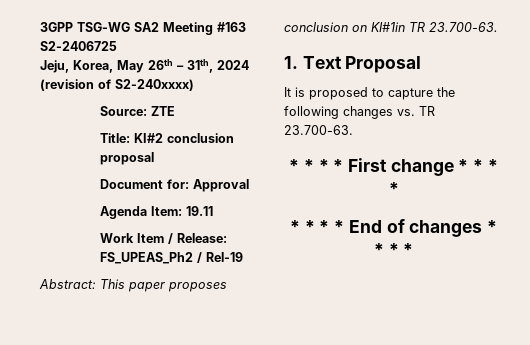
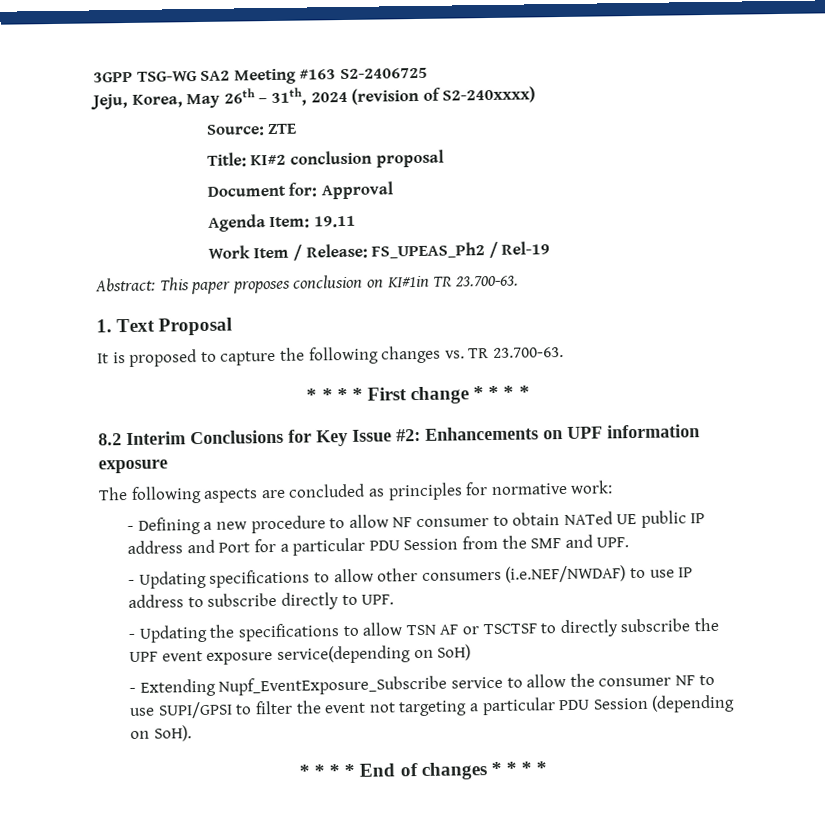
(399, 188) none -> [98,424,700,447] [98,459,168,474] [98,480,614,504] [127,510,706,535] [127,534,630,556] [128,565,694,589] [128,592,395,610] [128,617,719,643] [129,644,472,665] [129,673,715,697] [129,694,736,719] [130,725,192,742] // 8.2 Interim Conclusions for Key Issue #2: Enhancements on UPF information exposure // The following aspects are concluded as principles for normative work: // - Defining a new procedure to allow NF consumer to obtain NATed UE public IP address and Port for a particular PDU Session from the SMF and UPF. // - Updating specifications to allow other consumers (i.e.NEF/NWDAF) to use IP address to subscribe directly to UPF. // - Updating the specifications to allow TSN AF or TSCTSF to directly subscribe the UPF event exposure service(depending on SoH) // - Extending Nupf_EventExposure_Subscribe service to allow the consumer NF to use SUPI/GPSI to filter the event not targeting a particular PDU Session (depending on SoH).

